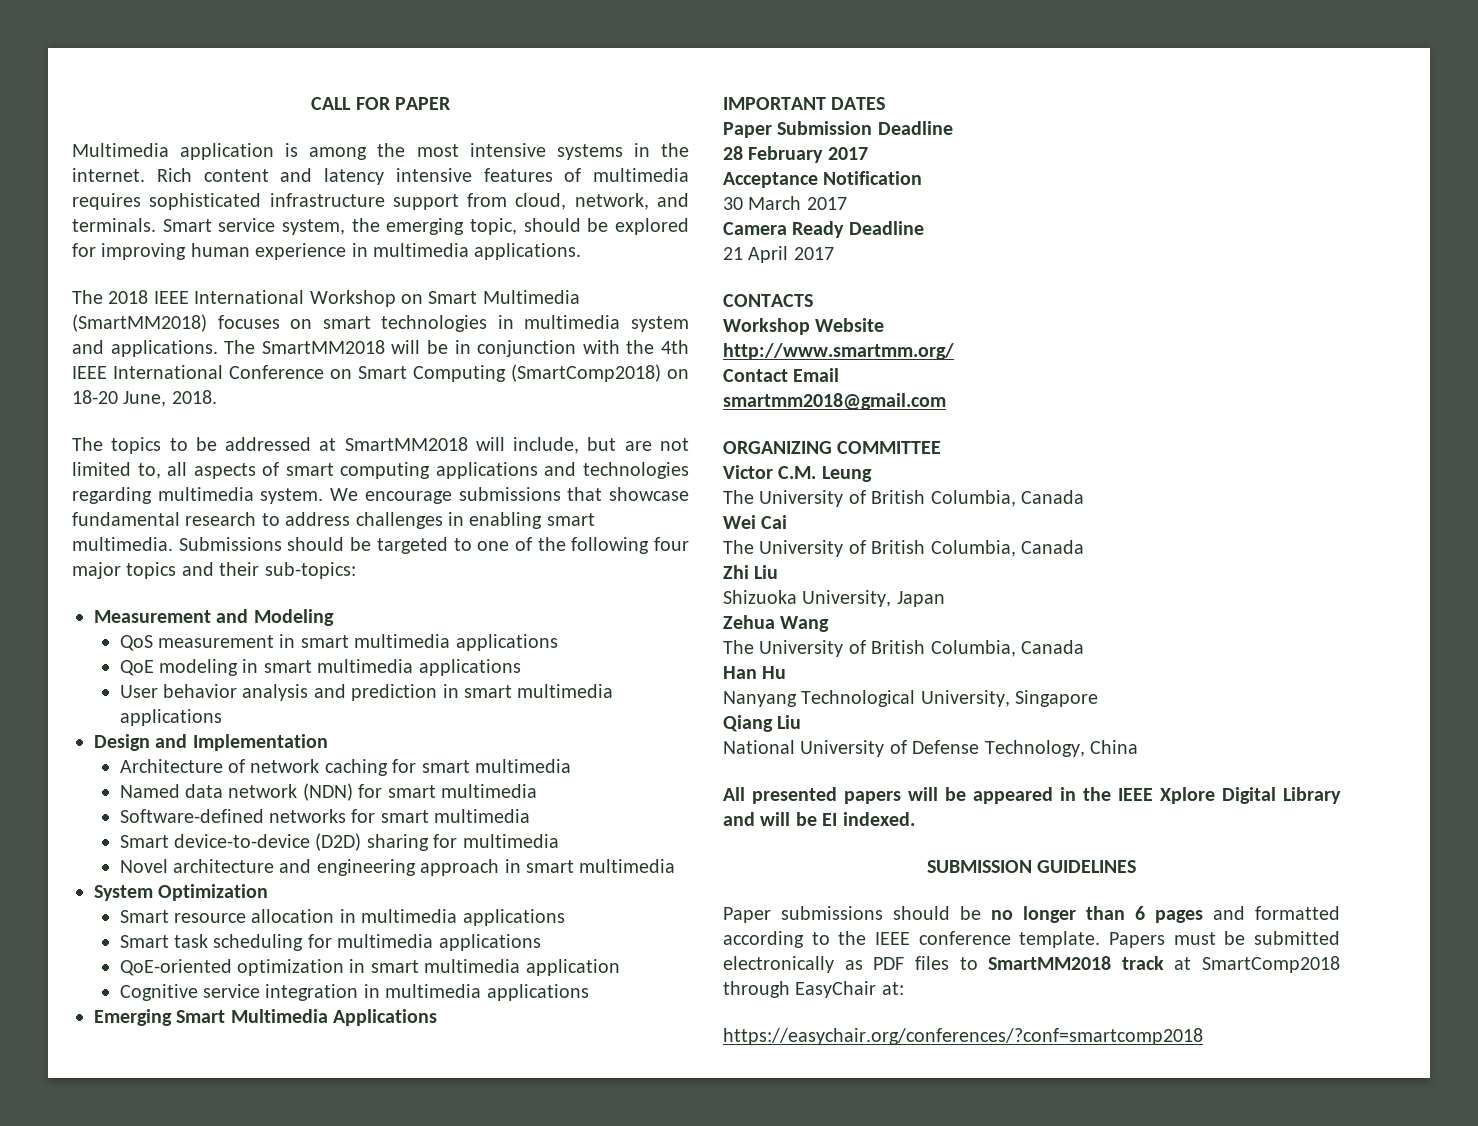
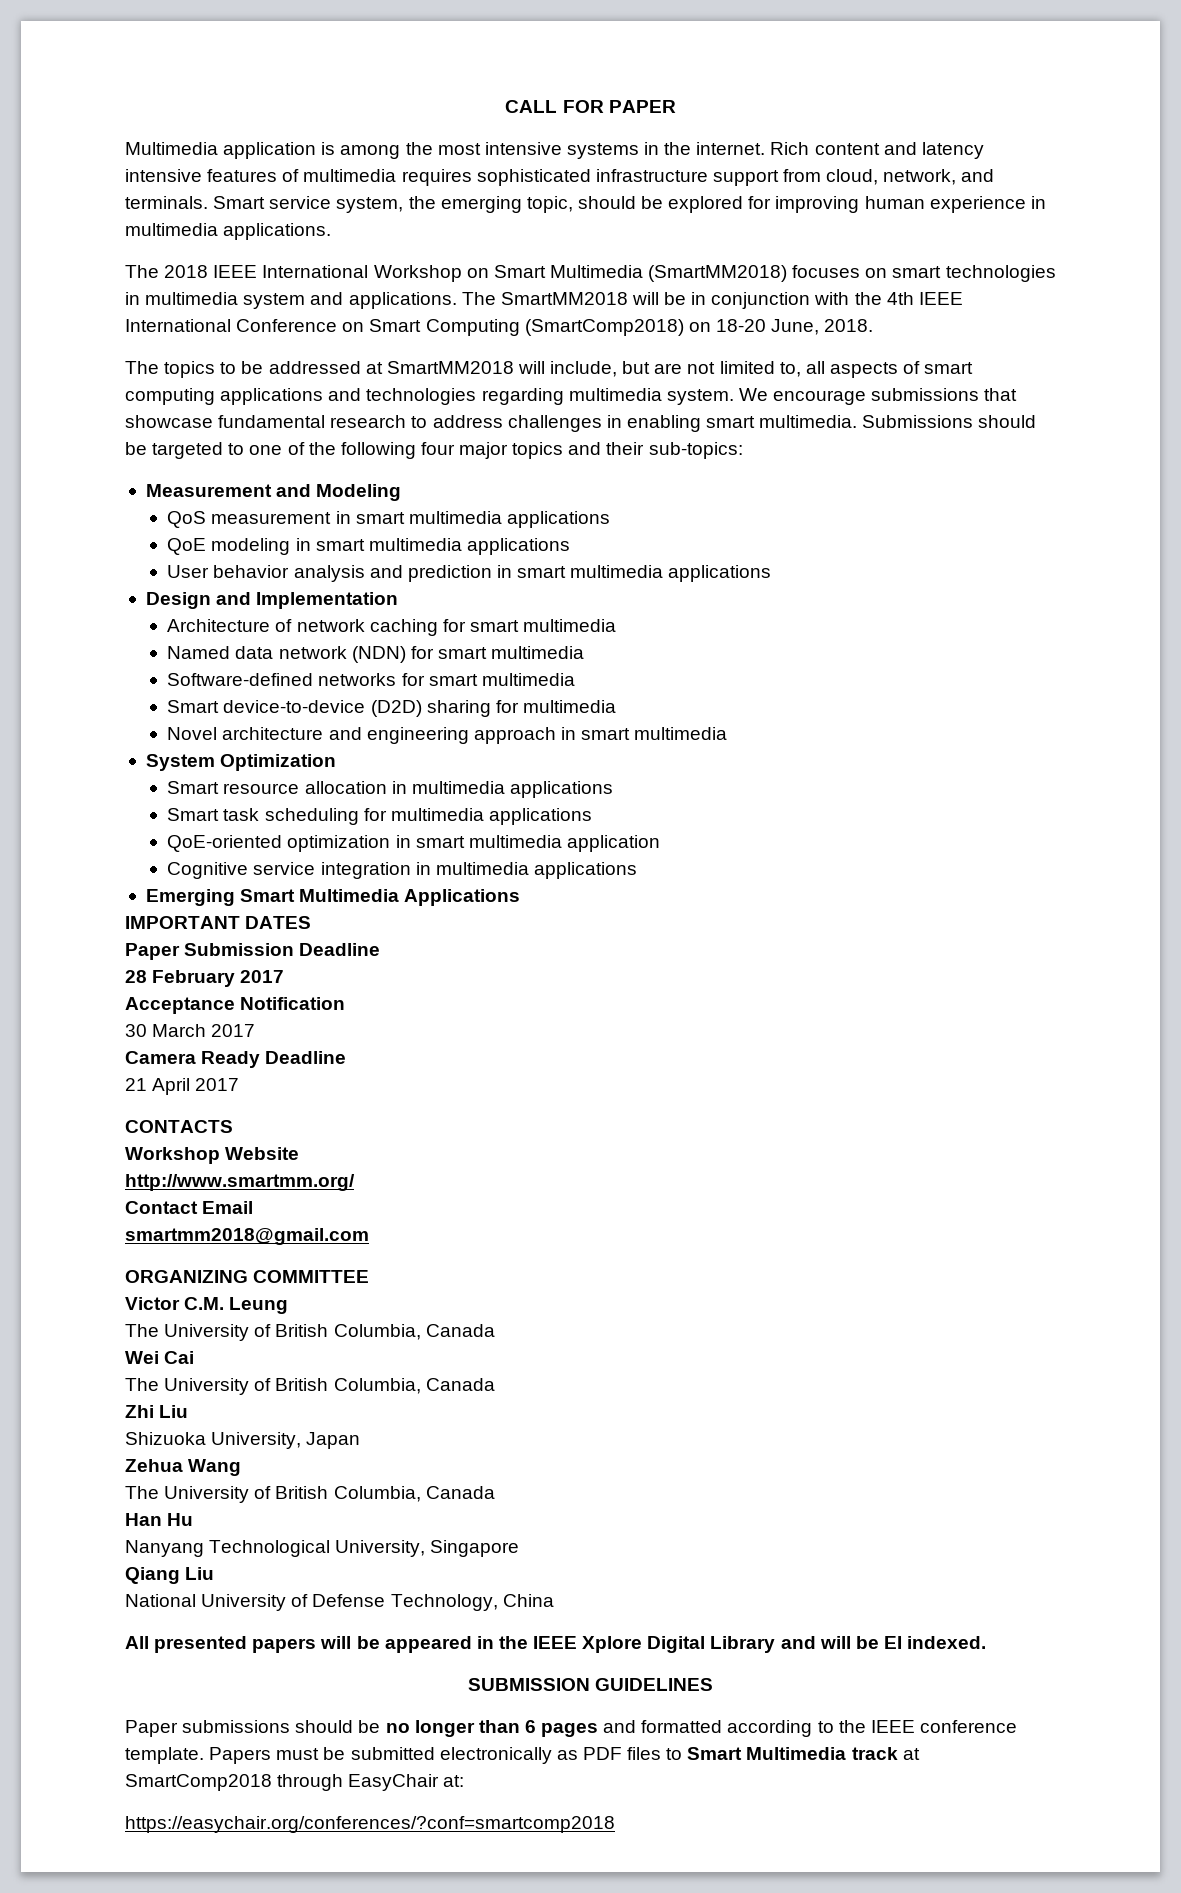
[988,956,1112,970] SmartMM2018 -> [687,1747,847,1760] Smart Multimedia

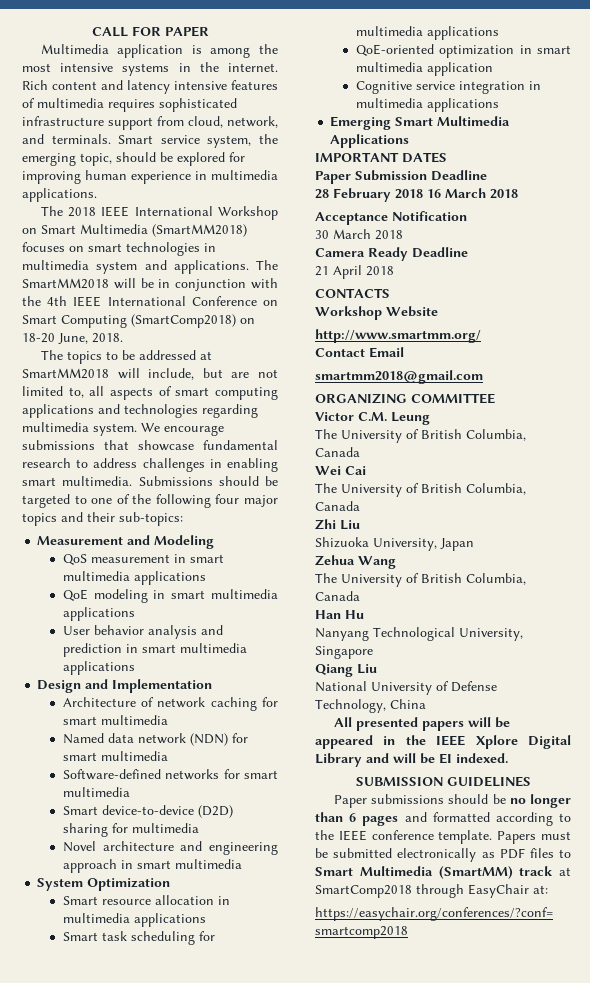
[240,970,285,983] 2017 -> [395,188,518,199] 2018 16 March 2018
[211,1024,256,1037] 2017 -> [375,230,403,240] 2018
[195,1078,240,1091] 2017 -> [366,266,394,276] 2018
(847, 1753) none -> [438,866,513,879] (SmartMM)

